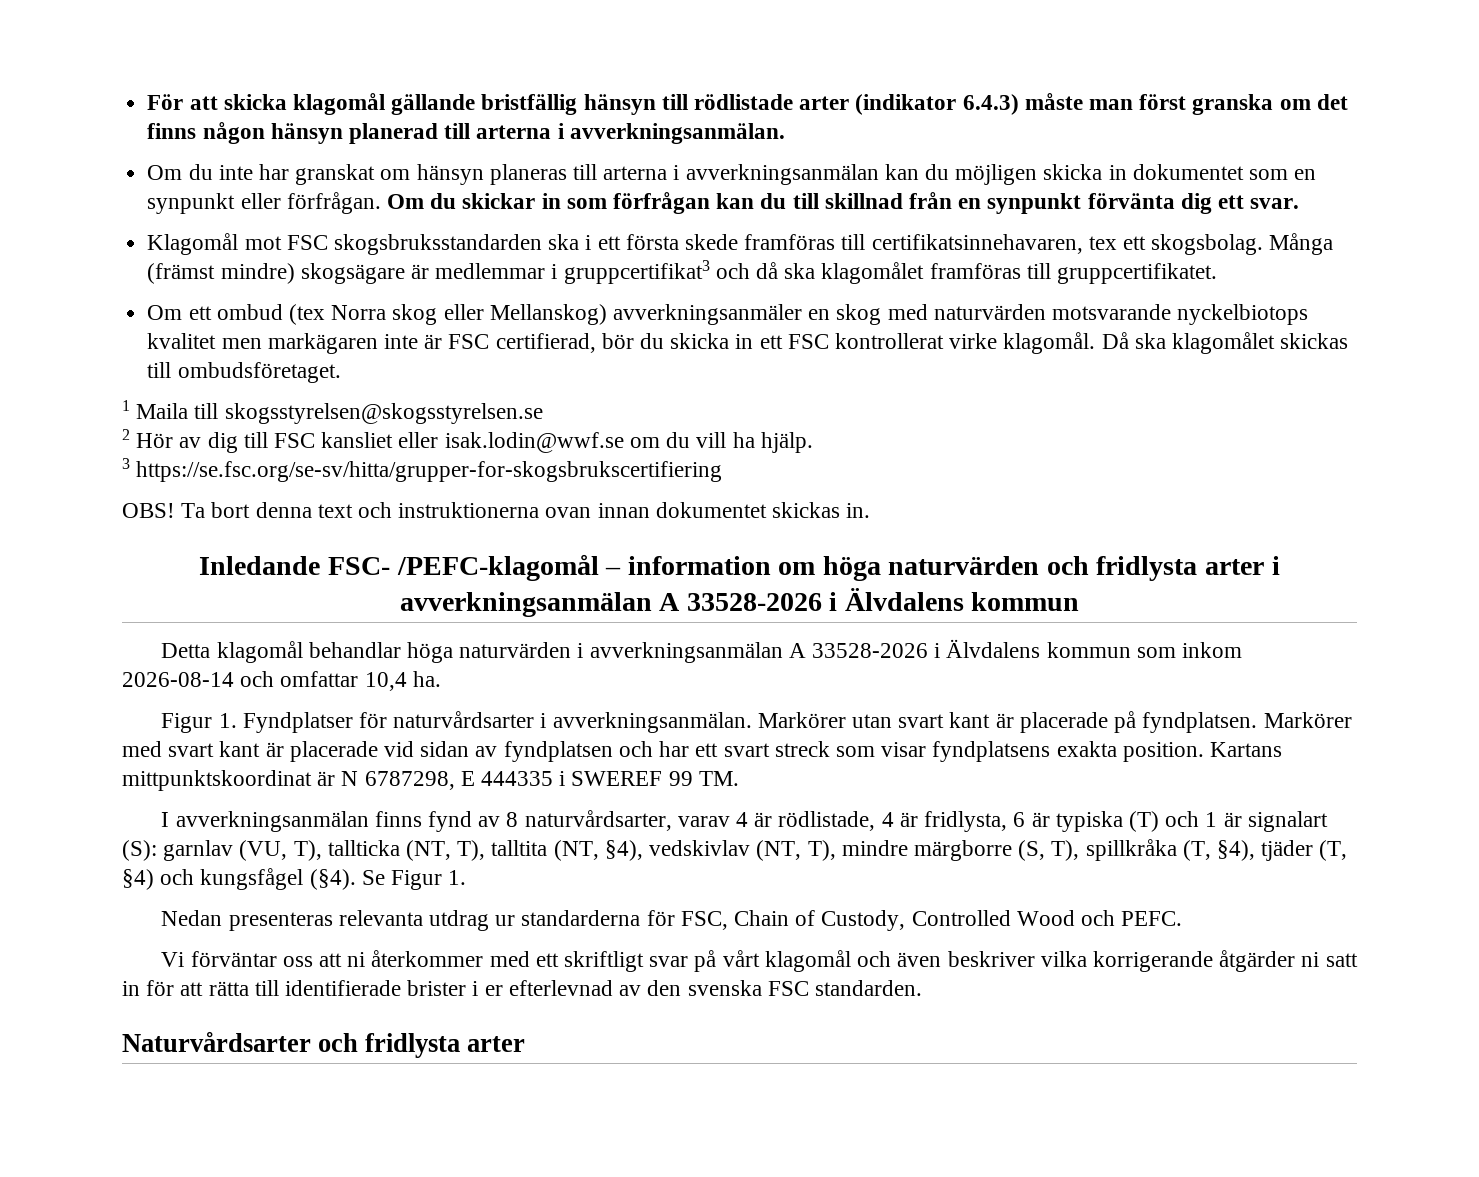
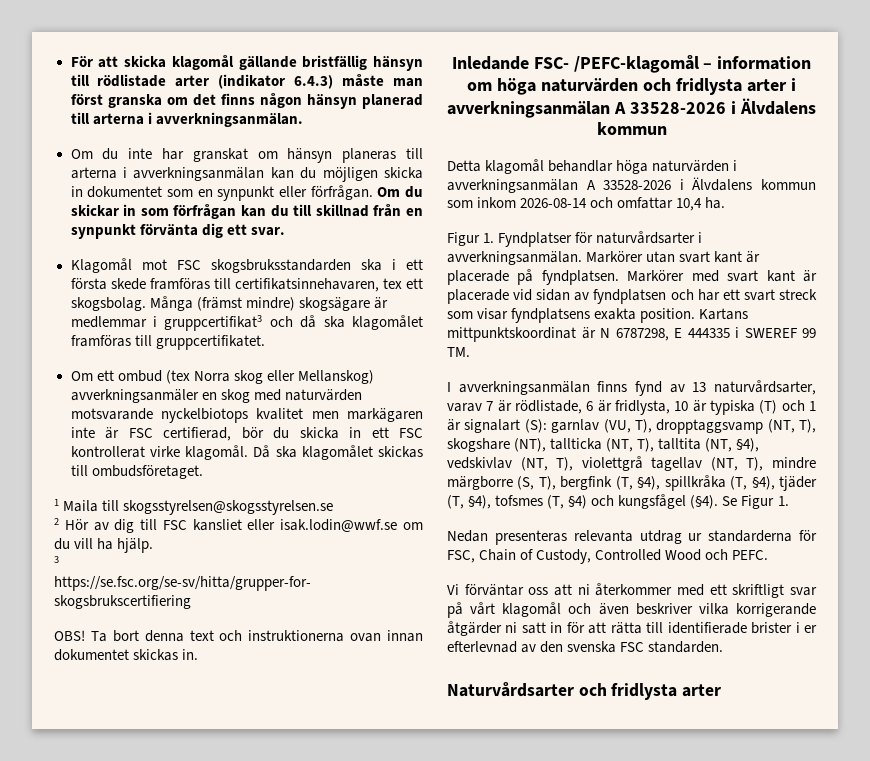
[506,812,519,827] 8 -> [692,382,707,392] 13
[736,812,749,827] 4 -> [486,401,494,411] 7
[881,812,894,827] 4 -> [586,401,594,411] 6
[1013,812,1026,827] 6 -> [674,401,689,411] 10
(322, 850) none -> [656,419,816,434] [447,438,547,452] dropptaggsvamp (NT, T), skogshare (NT),
(836, 850) none -> [581,456,764,471] violettgrå tagellav (NT, T),
(1080, 850) none -> [560,476,661,490] bergfink (T, §4),
(1348, 850) none -> [468,495,565,509] §4), tofsmes (T,

